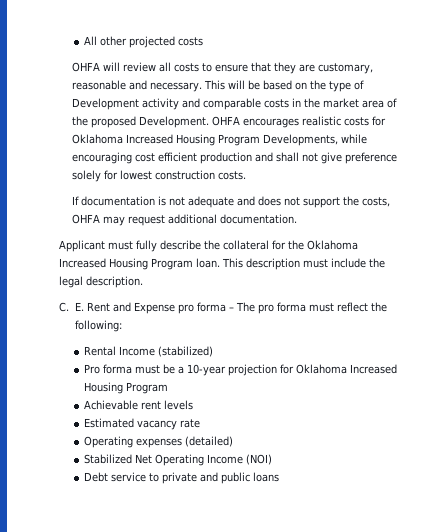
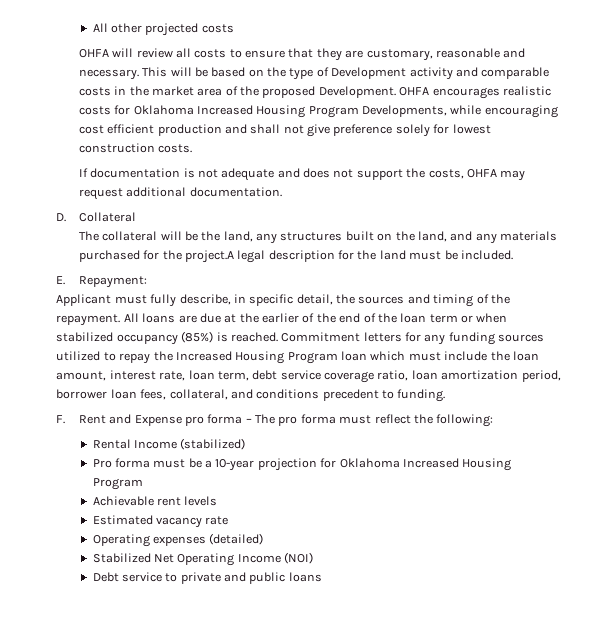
[59,240,359,252] [59,258,386,270] [59,276,144,288] [59,302,84,312] Applicant must fully describe the collateral for the Oklahoma Increased Housing Program loan. This description must include the legal description. // C. E. -> [56,212,136,222] [78,231,558,244] [78,250,513,263] [56,276,147,288] [56,294,510,307] [56,313,508,326] [56,331,545,345] [56,351,539,364] [56,370,561,383] [56,389,446,402] [56,415,66,424] D. Collateral // The collateral will be the land, any structures built on the land, and any materials purchased for the project.A legal description for the land must be included. // E. Repayment: // Applicant must fully describe, in specific detail, the sources and timing of the repayment. All loans are due at the earlier of the end of the loan term or when stabilized occupancy (85%) is reached. Commitment letters for any funding sources utilized to repay the Increased Housing Program loan which must include the loan amount, interest rate, loan term, debt service coverage ratio, loan amortization period, borrower loan fees, collateral, and conditions precedent to funding. // F.

